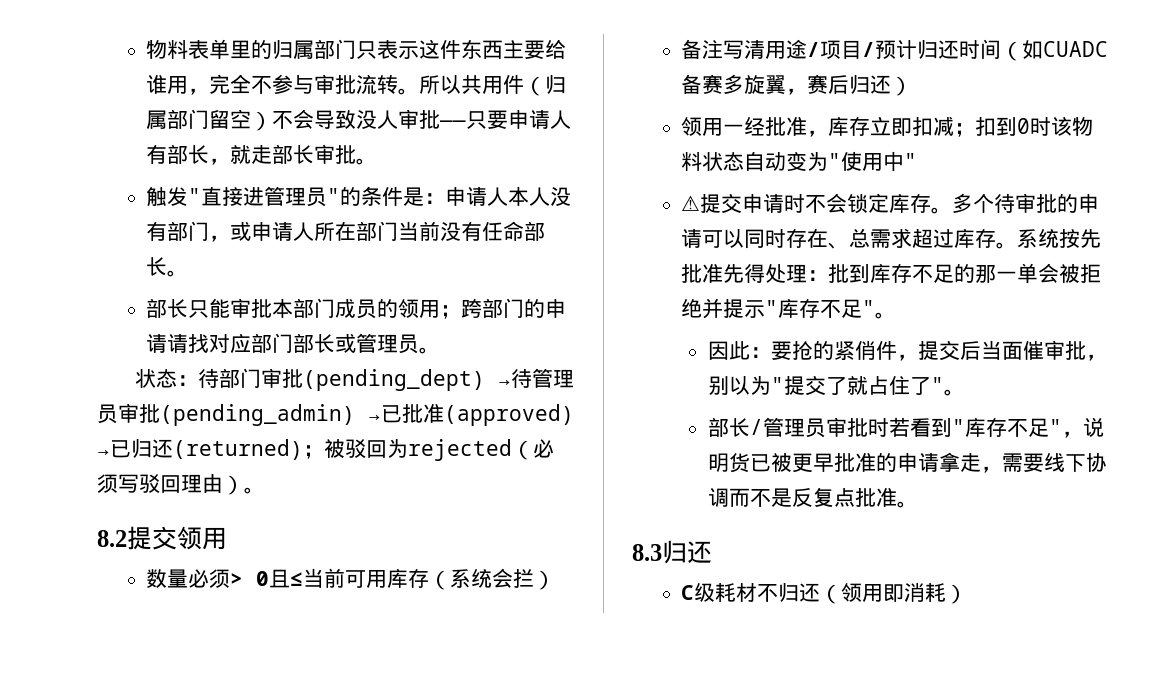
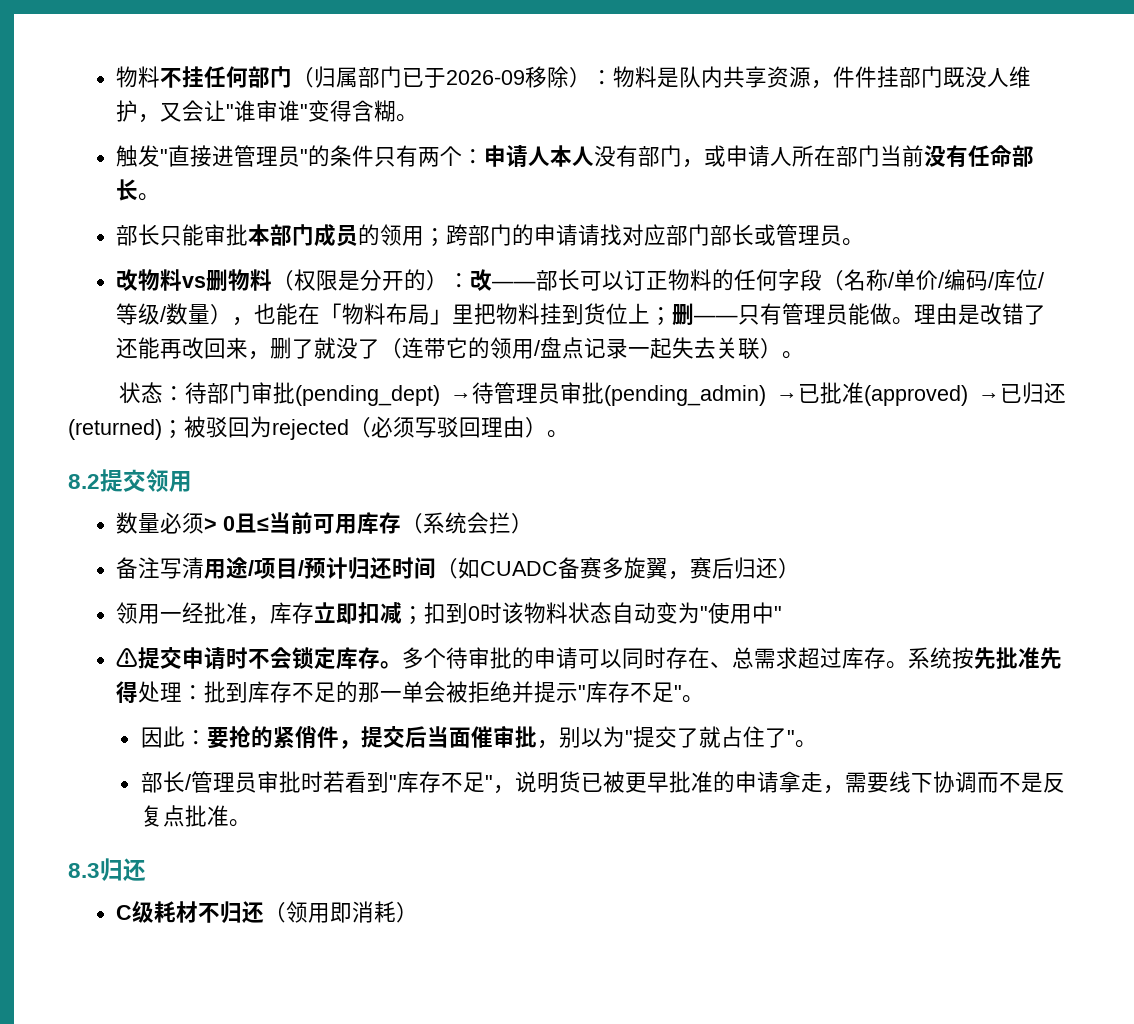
[146,39,567,60] [146,74,567,96] [146,109,572,131] [146,144,357,165] 物料表单里的归属部门只表示这件东西主要给谁用，完全不参与审批流转。所以共用件（归属部门留空）不会导致没人审批——只要申请人有部长，就走部长审批 -> [116,66,1032,89] [116,100,397,123] 物料不挂任何部门（归属部门已于2026-09移除）：物料是队内共享资源，件件挂部门既没人维护，又会让"谁审谁"变得含糊
[403,187,425,206] 是 -> [374,145,463,167] 只有两个
(441, 350) none -> [116,269,1045,292] [116,303,1047,326] [116,337,805,360] // 改物料vs删物料（权限是分开的）：改——部长可以订正物料的任何字段（名称/单价/编码/库位/等级/数量），也能在「物料布局」里把物料挂到货位上；删——只有管理员能做。理由是改错了还能再改回来，删了就没了（连带它的领用/盘点记录一起失去关联）。

